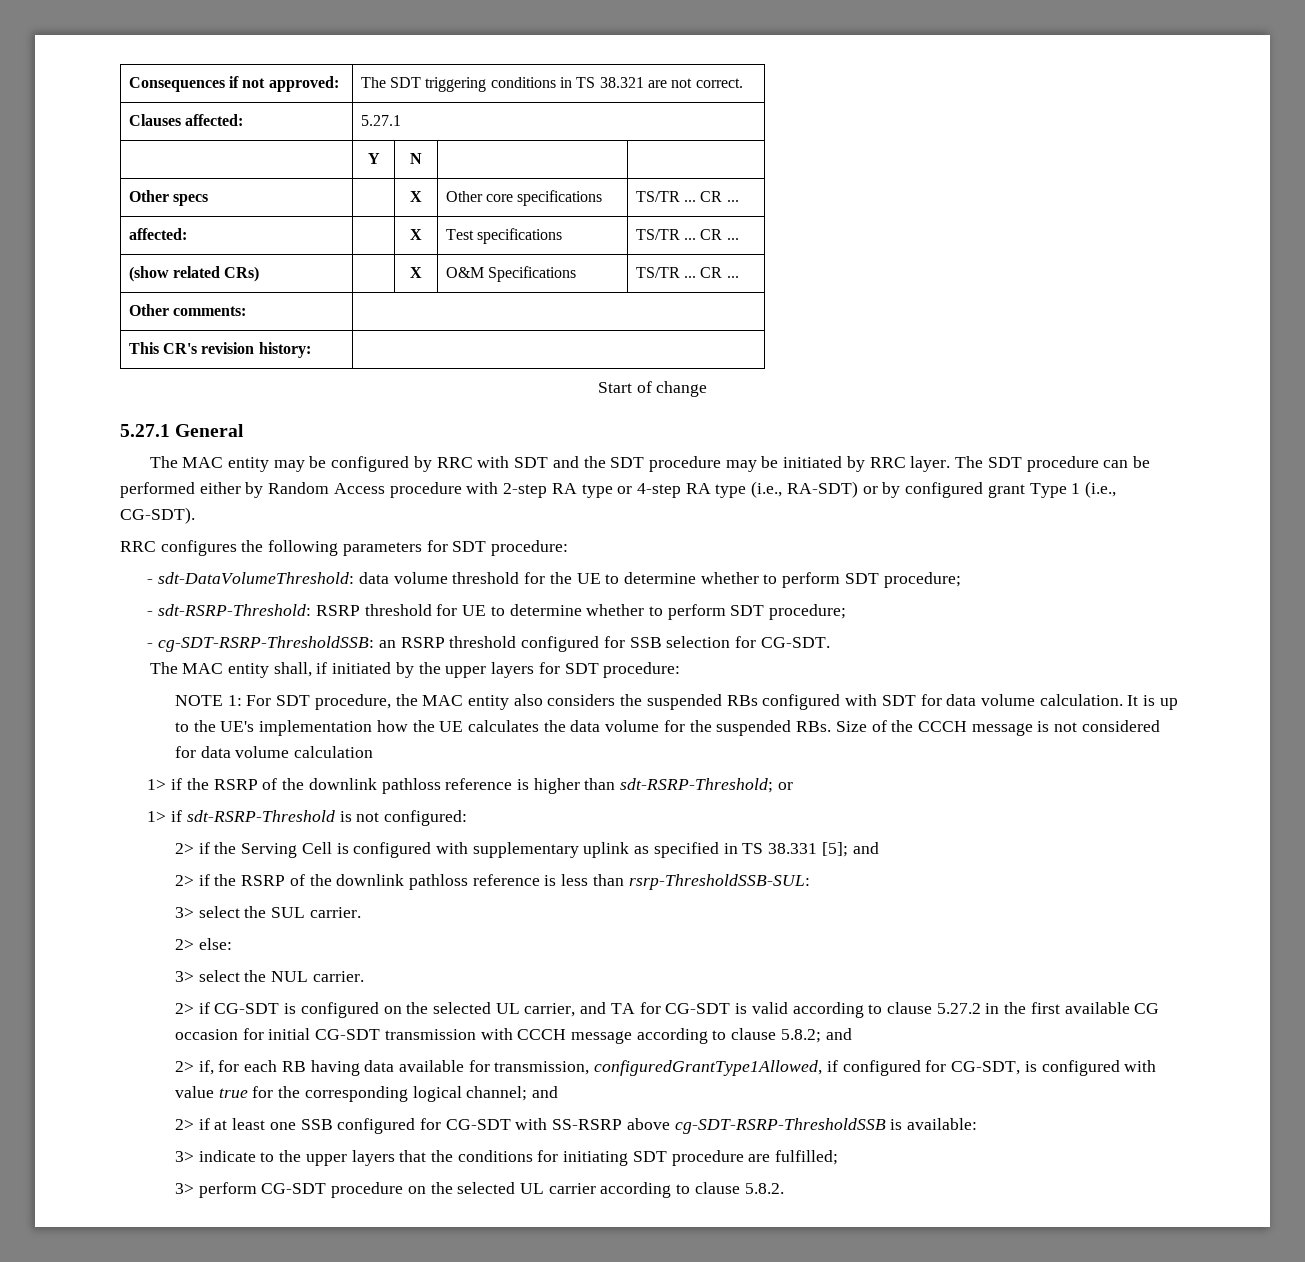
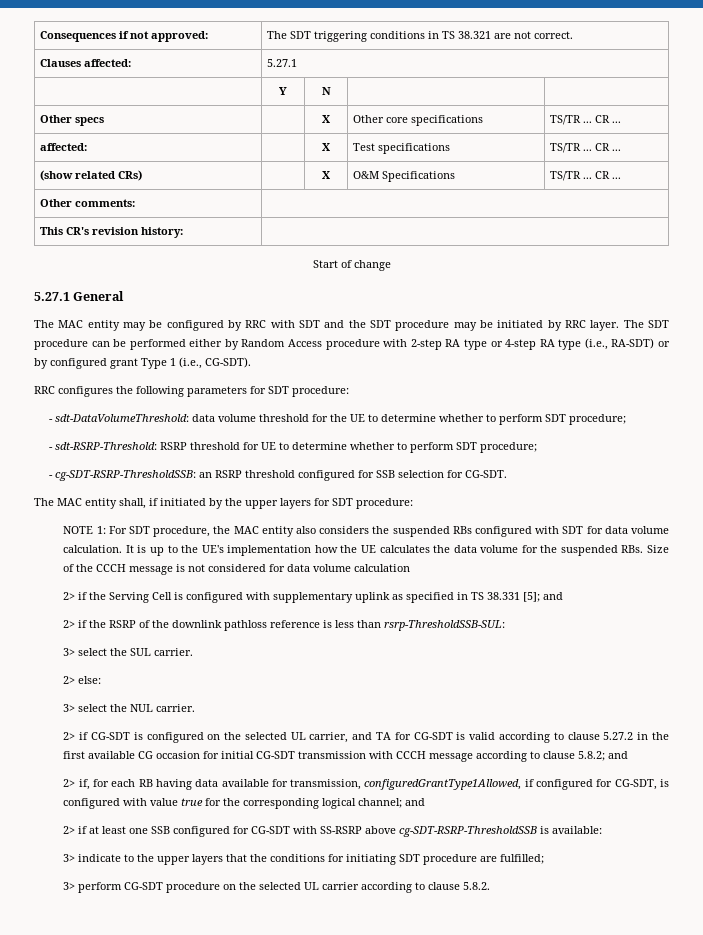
[147,778,793,794] [147,810,468,826] // 1> if the RSRP of the downlink pathloss reference is higher than sdt-RSRP-Threshold; or // 1> if sdt-RSRP-Threshold is not configured: -> (411, 568) none

